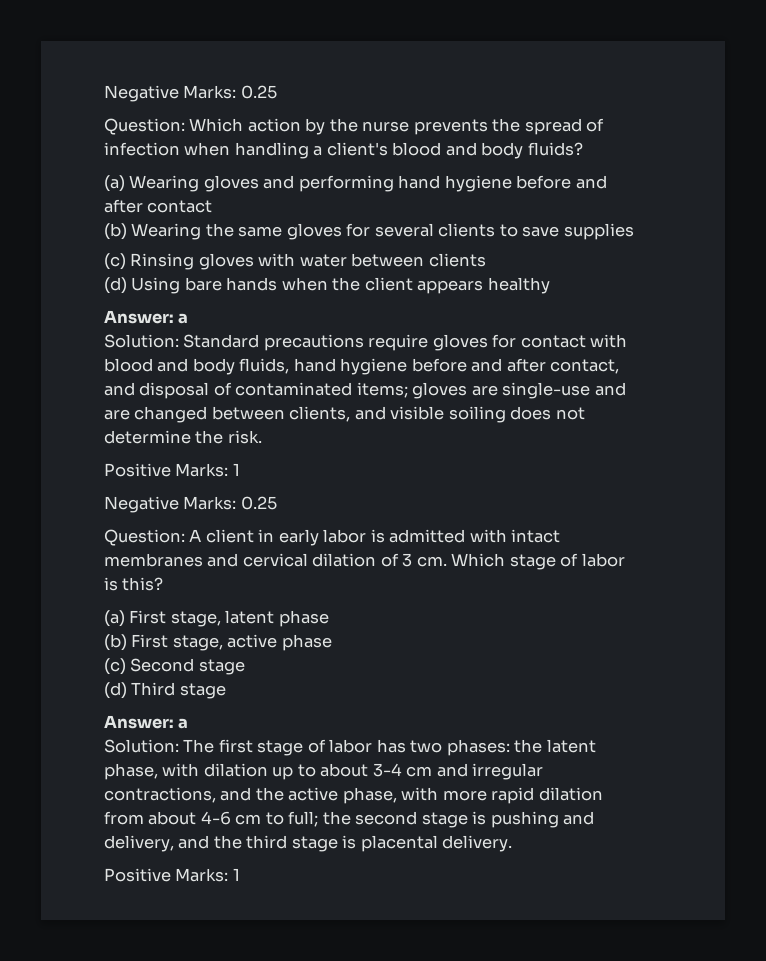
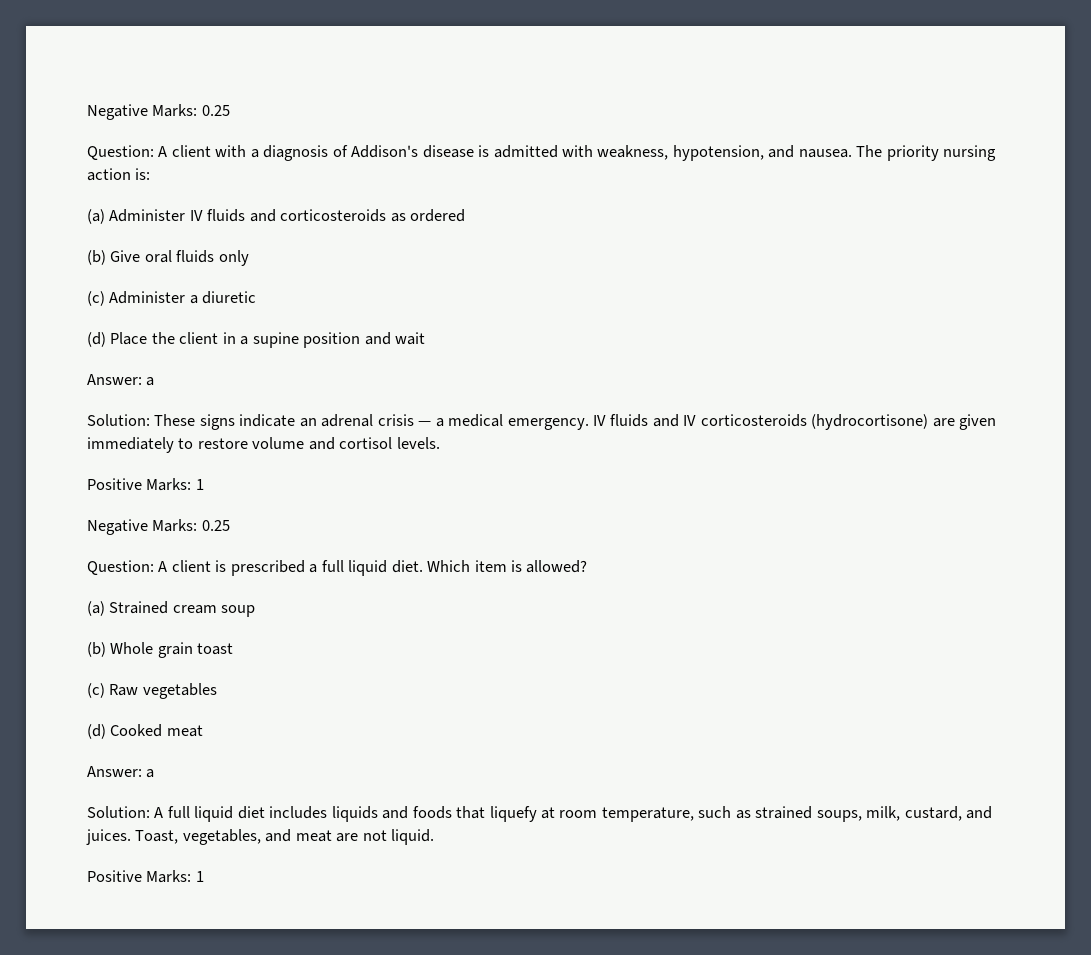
[104,85,277,102] [104,118,605,135] [104,142,583,159] [104,175,607,192] [104,199,213,213] [104,223,634,240] [104,253,486,270] [104,277,550,294] [104,310,189,324] [104,334,628,351] [104,358,620,375] [104,382,626,399] [104,406,585,423] [104,430,262,444] Negative Marks: 0.25 // Question: Which action by the nurse prevents the spread of infection when handling a client's blood and body fluids? // (a) Wearing gloves and performing hand hygiene before and after contact // (b) Wearing the same gloves for several clients to save supplies // (c) Rinsing gloves with water between clients // (d) Using bare hands when the client appears healthy // Answer: a // Solution: Standard precautions require gloves for contact with blood and body fluids, hand hygiene before and after contact, and disposal of contaminated items; gloves are single-use and are changed between clients, and visible soiling does not determine the risk. -> [87,104,230,120] [87,145,997,161] [87,168,151,181] [87,209,466,224] [87,250,249,266] [87,291,257,306] [87,332,426,348] [87,374,155,386] [87,414,997,430] [87,437,440,453] Negative Marks: 0.25 // Question: A client with a diagnosis of Addison's disease is admitted with weakness, hypotension, and nausea. The priority nursing action is: // (a) Administer IV fluids and corticosteroids as ordered // (b) Give oral fluids only // (c) Administer a diuretic // (d) Place the client in a supine position and wait // Answer: a // Solution: These signs indicate an adrenal crisis — a medical emergency. IV fluids and IV corticosteroids (hydrocortisone) are given immediately to restore volume and cortisol levels.
[258,529,561,546] [104,553,625,570] [104,577,164,591] [104,610,329,627] [104,634,332,651] [104,658,245,675] [104,682,226,699] [104,715,189,729] [104,739,596,756] [104,763,544,780] [104,787,603,804] [104,811,595,828] [104,835,513,852] in early labor is admitted with intact membranes and cervical dilation of 3 cm. Which stage of labor is this? // (a) First stage, latent phase // (b) First stage, active phase // (c) Second stage // (d) Third stage // Answer: a // Solution: The first stage of labor has two phases: the latent phase, with dilation up to about 3-4 cm and irregular contractions, and the active phase, with more rapid dilation from about 4-6 cm to full; the second stage is pushing and delivery, and the third stage is placental delivery. -> [215,560,588,576] [87,601,256,617] [87,642,234,658] [87,683,217,699] [87,724,203,739] [87,766,155,778] [87,806,993,822] [86,829,435,845] is prescribed a full liquid diet. Which item is allowed? // (a) Strained cream soup // (b) Whole grain toast // (c) Raw vegetables // (d) Cooked meat // Answer: a // Solution: A full liquid diet includes liquids and foods that liquefy at room temperature, such as strained soups, milk, custard, and juices. Toast, vegetables, and meat are not liquid.

